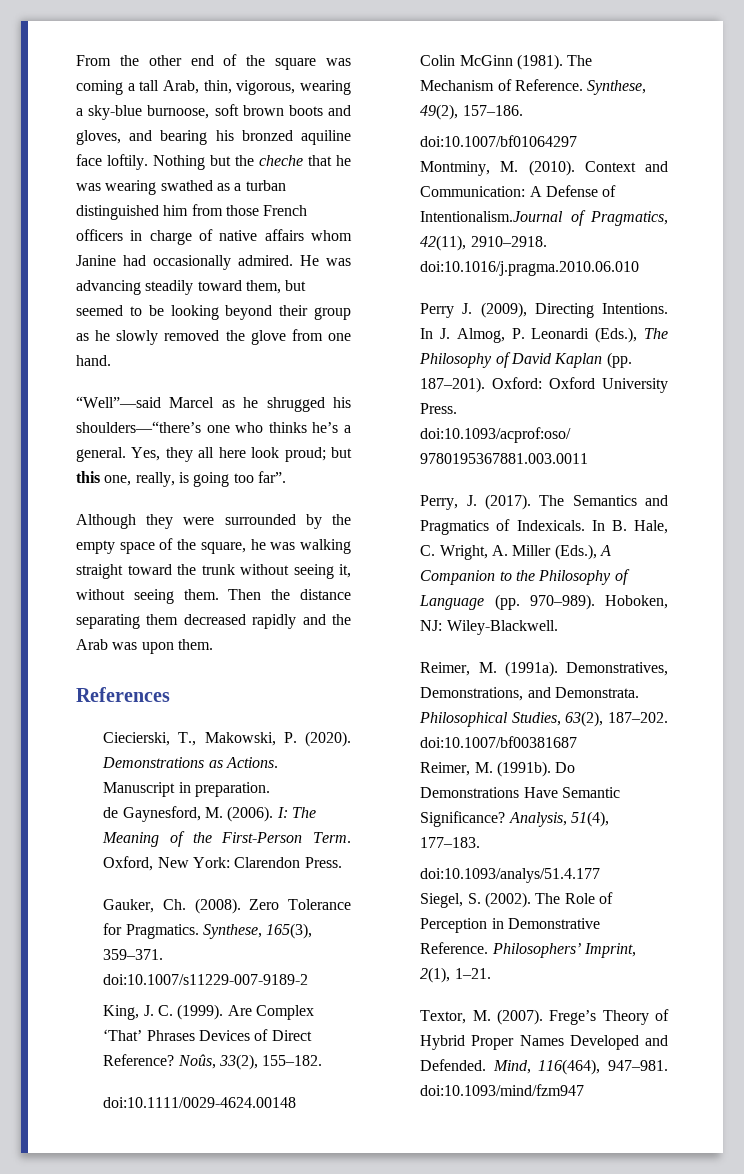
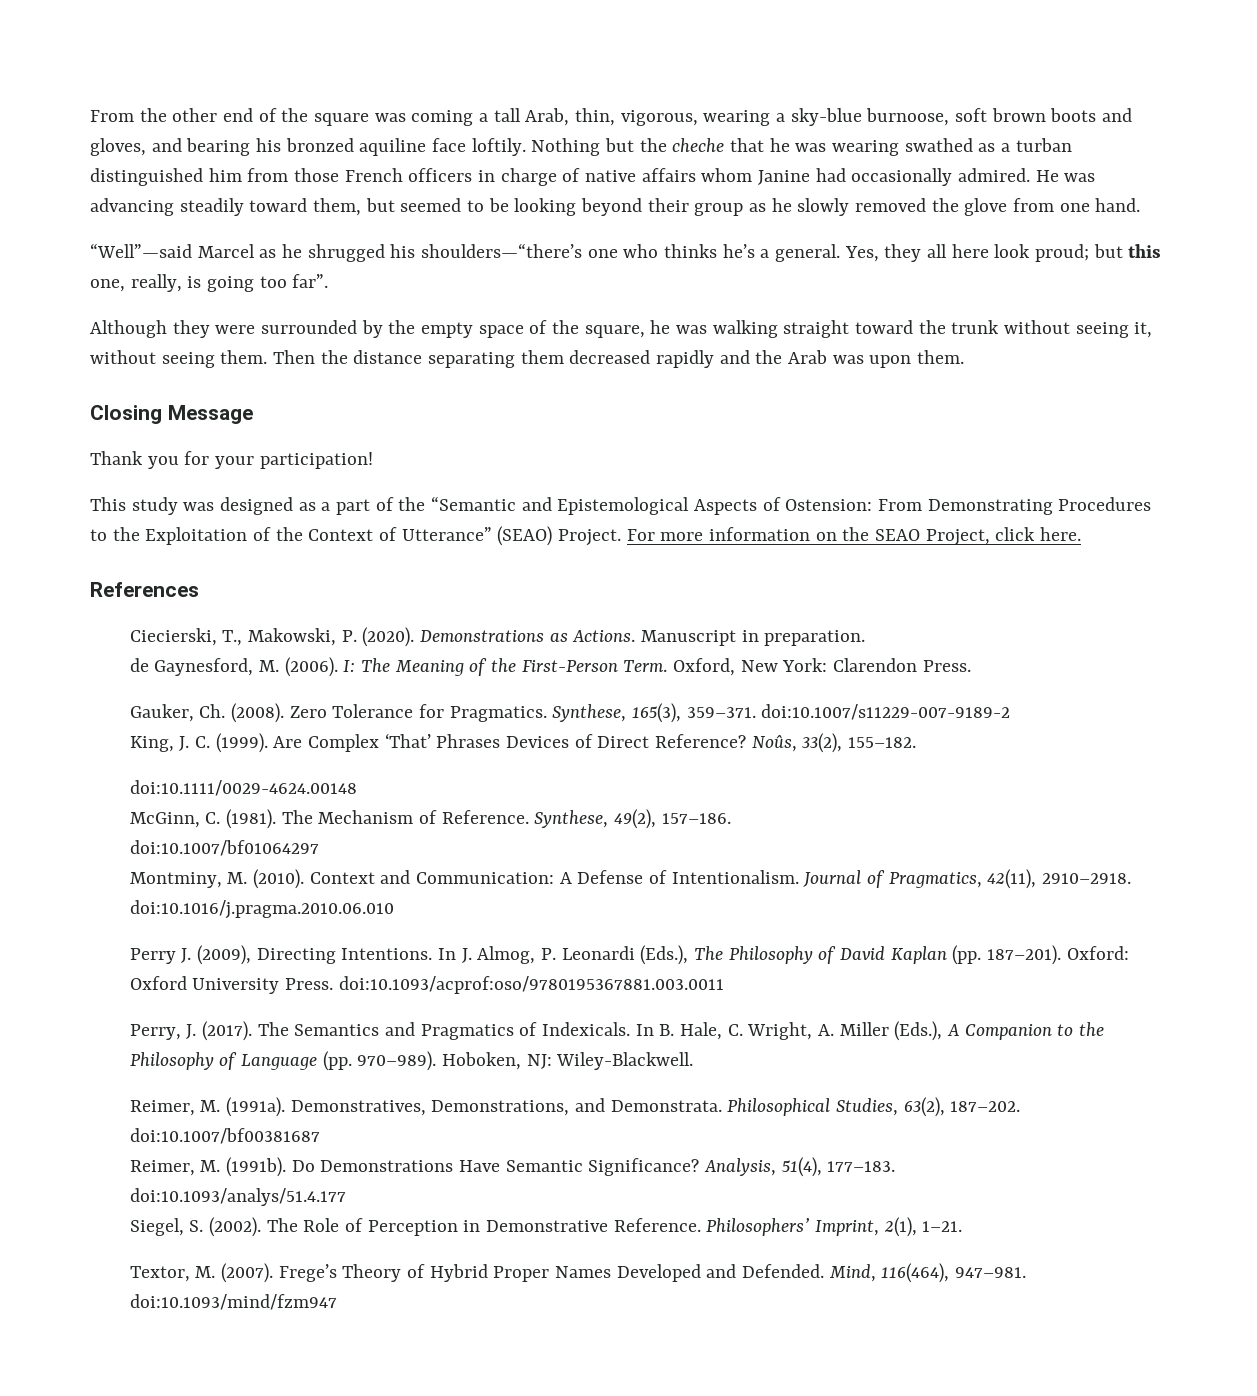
(213, 644) none -> [90,405,253,424] [90,451,373,469] [90,496,1152,515] [90,526,1082,546] // Closing Message // Thank you for your participation! // This study was designed as a part of the “Semantic and Epistemological Aspects of Ostension: From Demonstrating Procedures to the Exploitation of the Context of Utterance” (SEAO) Project. For more information on the SEAO Project, click here.
[420,55,513,66] Colin McGinn -> [129,812,221,828] McGinn, C.
[420,211,564,222] Intentionalism.Journal -> [671,870,862,887] Intentionalism. Journal

